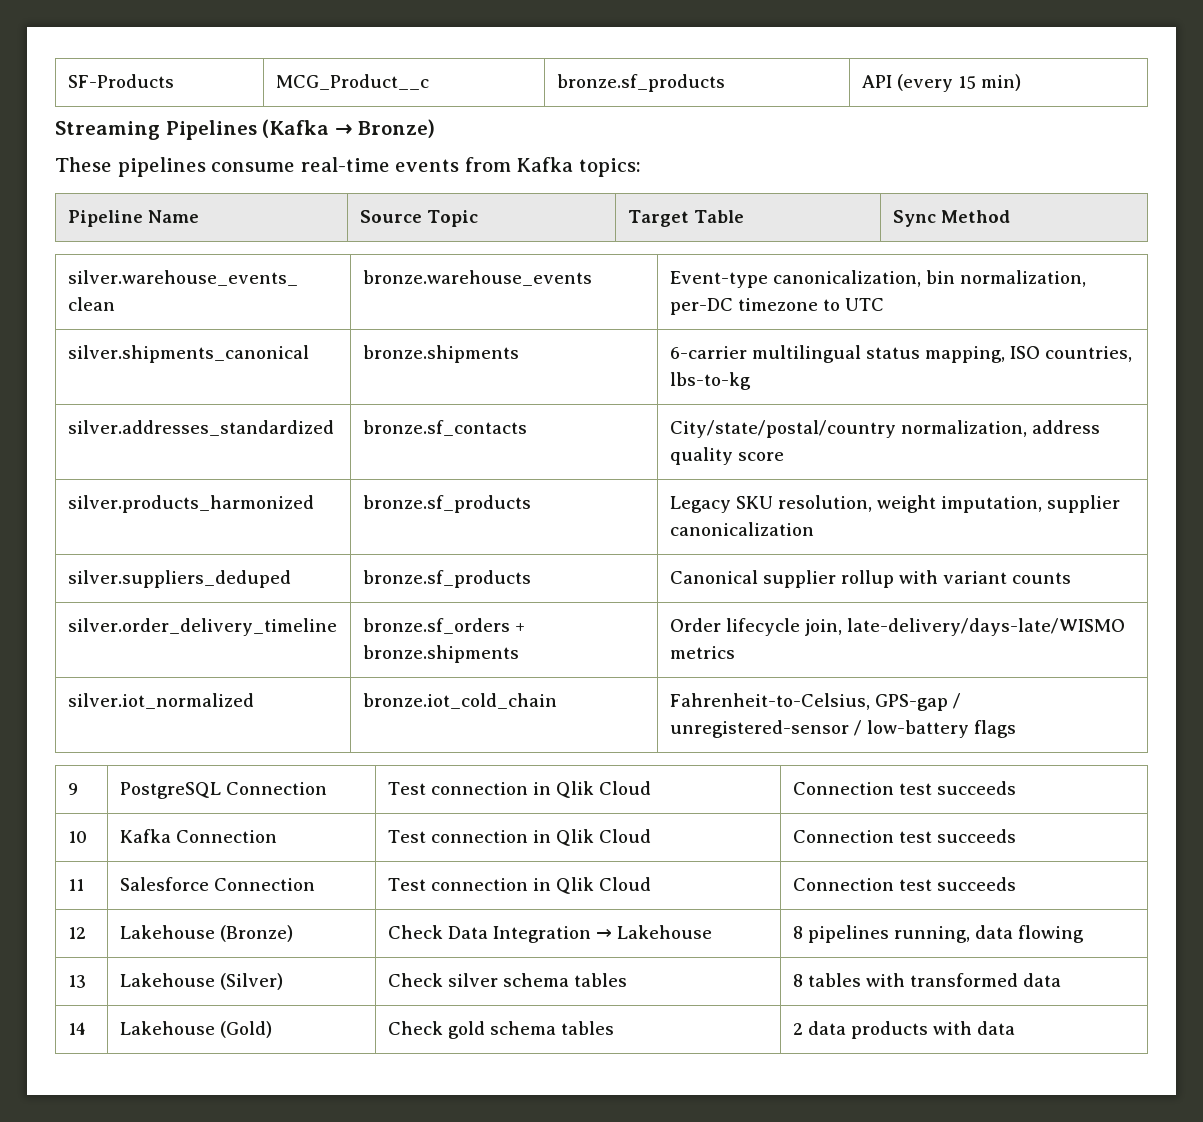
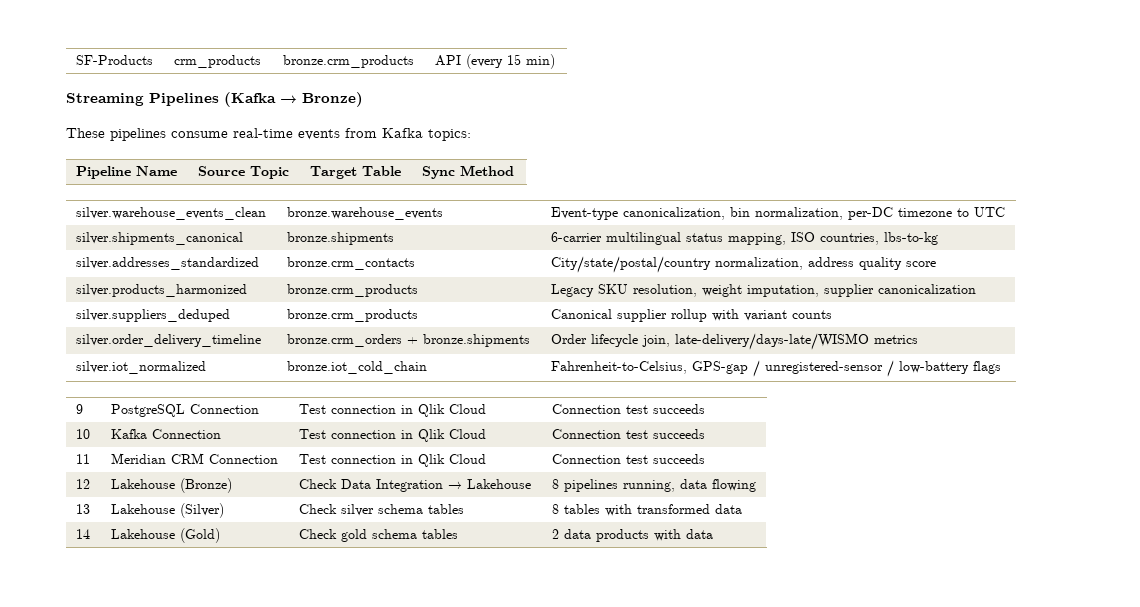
[276,74,430,90] [557,74,726,92] MCG_Product__c | bronze.sf_products -> [174,55,262,68] [283,55,415,68] crm_products | bronze.crm_products
[363,420,528,436] bronze.sf_contacts -> [287,257,416,270] bronze.crm_contacts
[363,495,532,513] bronze.sf_products -> [287,284,419,297] bronze.crm_products
[363,570,532,588] bronze.sf_products -> [287,309,419,322] bronze.crm_products
[363,618,511,634] bronze.sf_orders -> [287,334,403,347] bronze.crm_orders
[120,877,210,891] Salesforce -> [111,453,205,464] Meridian CRM

